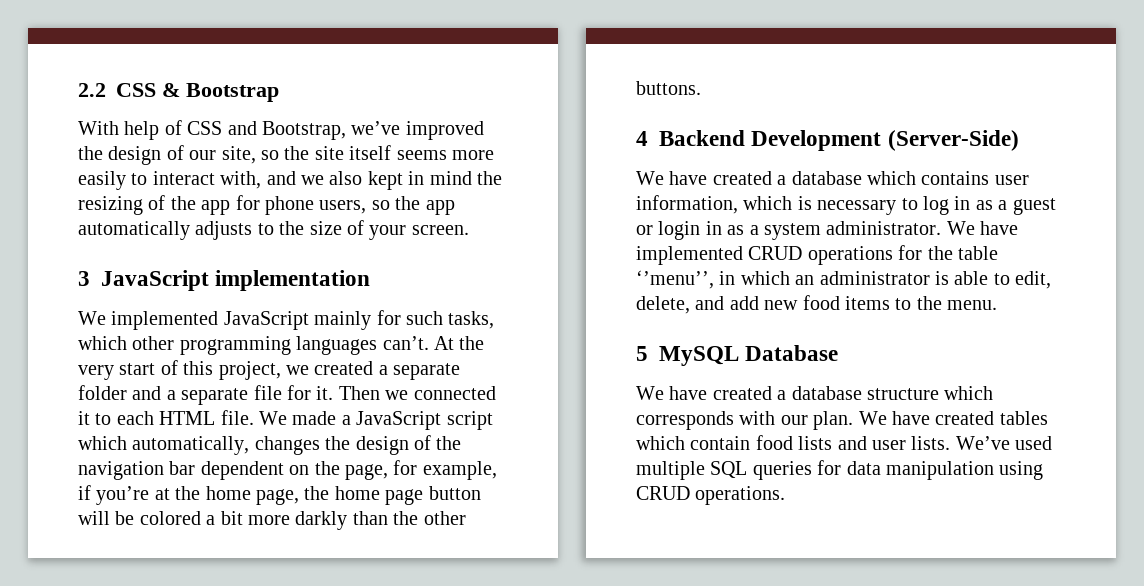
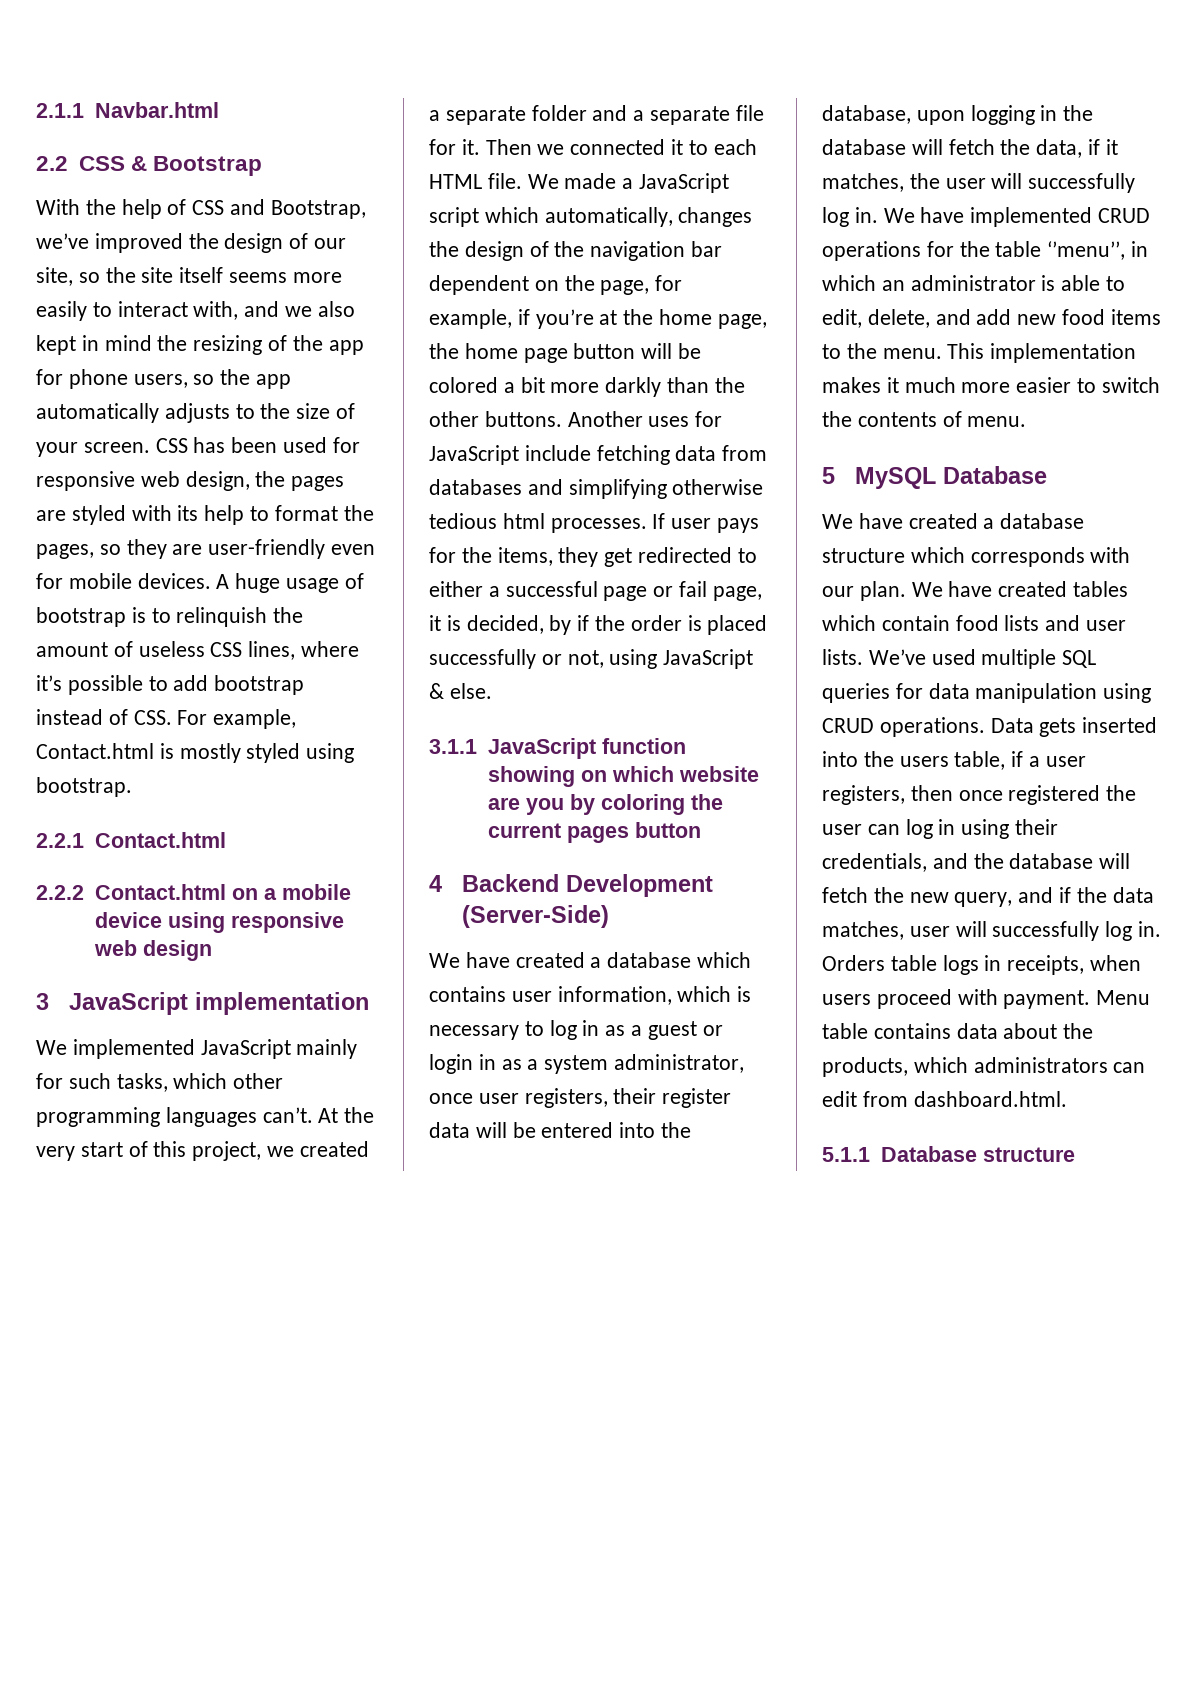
(78, 90) none -> [36,102,219,118] 2.1.1 Navbar.html //
(119, 128) none -> [85,199,116,215] the
(469, 230) none -> [155,437,360,453] [36,471,345,491] [36,505,374,525] [36,539,376,559] [36,573,364,593] [36,607,304,627] [36,641,360,660] [36,675,305,695] [36,709,297,729] [36,743,355,763] [36,777,132,797] [36,832,226,848] [36,884,351,900] [94,912,344,933] [93,940,212,961] CSS has been used for responsive web design, the pages are styled with its help to format the pages, so they are user-friendly even for mobile devices. A huge usage of bootstrap is to relinquish the amount of useless CSS lines, where it’s possible to add bootstrap instead of CSS. For example, Contact.html is mostly styled using bootstrap. // 2.2.1 Contact.html // 2.2.2 Contact.html on a mobile device using responsive web design
(701, 88) none -> [567,411,723,427] [429,445,768,465] [429,479,764,499] [429,513,760,533] [429,547,757,567] [429,581,762,601] [429,615,768,635] [429,649,754,669] [429,683,492,699] [429,738,686,759] [487,766,759,787] [487,794,723,815] [487,822,701,843] Another uses for JavaScript include fetching data from databases and simplifying otherwise tedious html processes. If user pays for the items, they get redirected to either a successful page or fail page, it is decided, by if the order is placed successfully or not, using JavaScript & else. // 3.1.1 JavaScript function showing on which website are you by coloring the current pages button
[826,221,942,235] administrator. -> [614,1054,745,1073] [429,1088,732,1108] [429,1122,692,1138] [822,105,1094,125] [822,139,1118,158] [822,173,1136,193] [822,207,878,227] administrator, once user registers, their register data will be entered into the database, upon logging in the database will fetch the data, if it matches, the user will successfully log in.
(998, 305) none -> [947,343,1137,363] [822,377,1160,393] [822,411,1027,427] This implementation makes it much more easier to switch the contents of menu.
(786, 495) none -> [990,717,1158,737] [822,751,1086,770] [822,785,1137,805] [822,819,1059,839] [822,853,1131,872] [822,887,1154,907] [822,921,1162,941] [822,955,1142,975] [822,989,1151,1009] [822,1023,1094,1039] [822,1057,1146,1077] [822,1091,1067,1107] [822,1146,1075,1162] Data gets inserted into the users table, if a user registers, then once registered the user can log in using their credentials, and the database will fetch the new query, and if the data matches, user will successfully log in. Orders table logs in receipts, when users proceed with payment. Menu table contains data about the products, which administrators can edit from dashboard.html. // 5.1.1 Database structure

